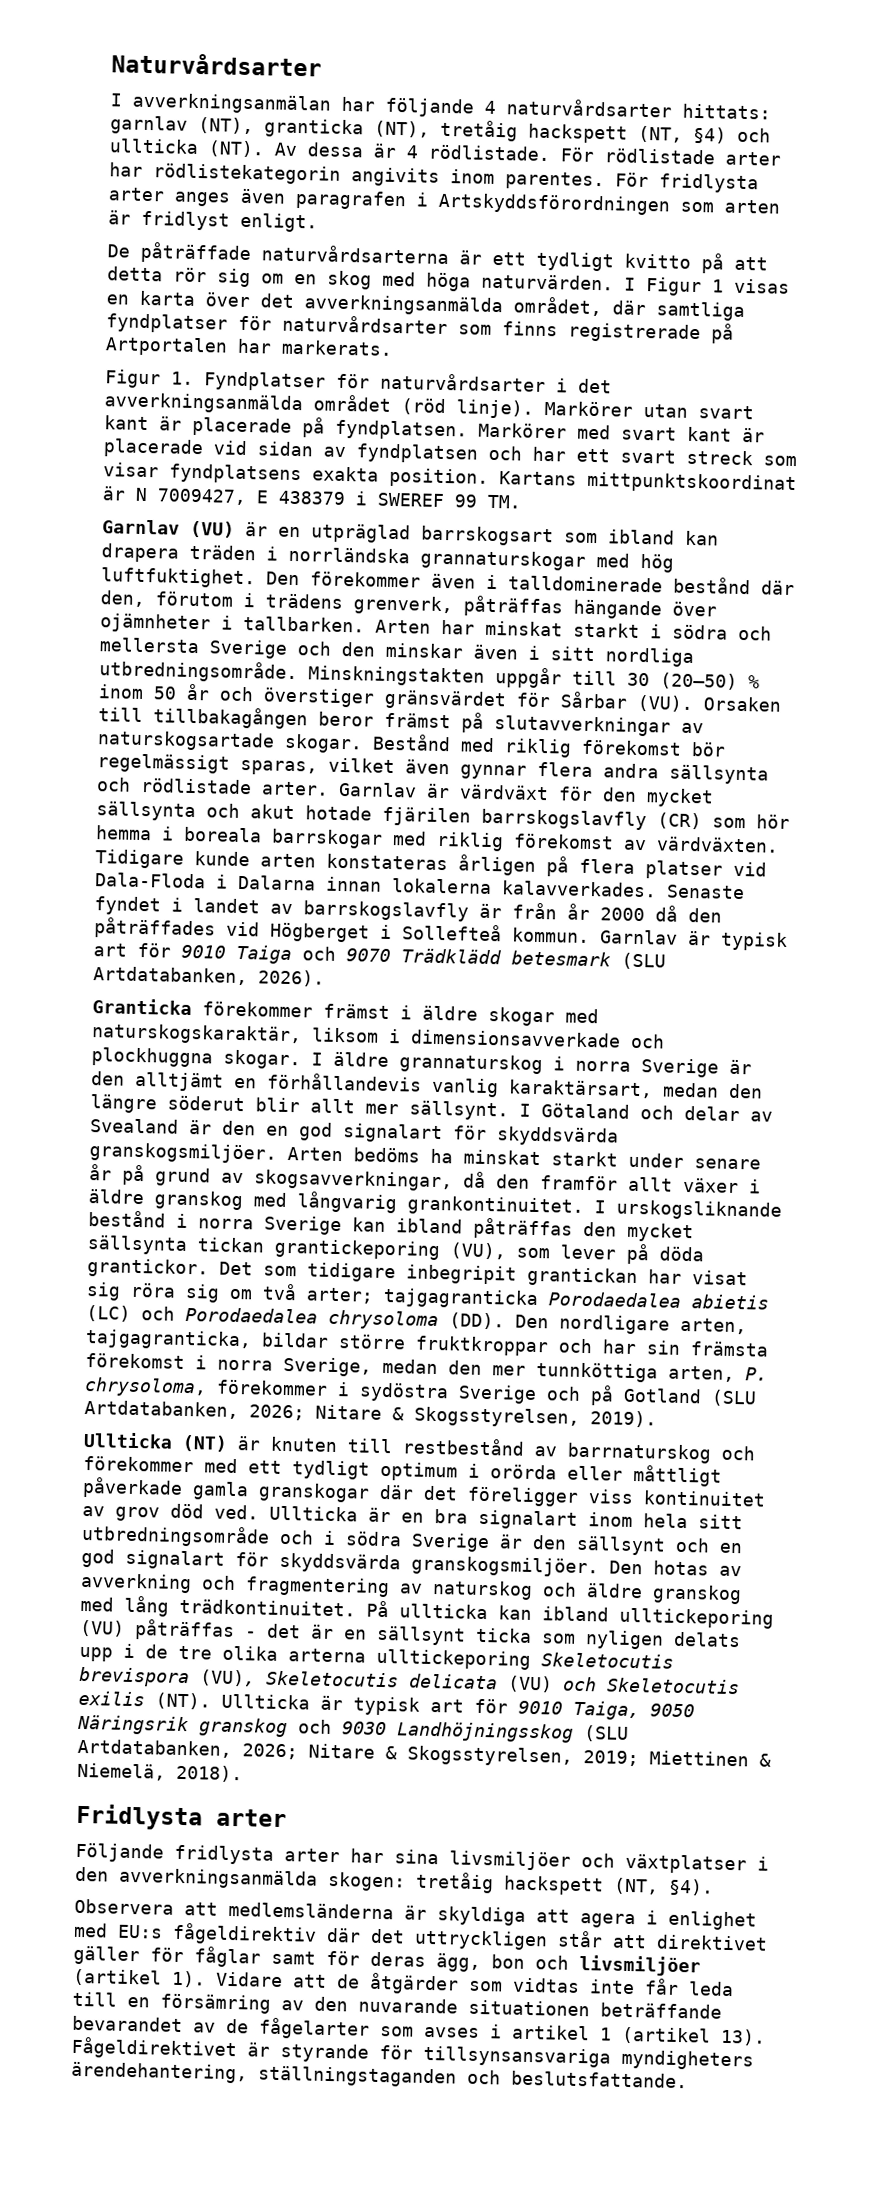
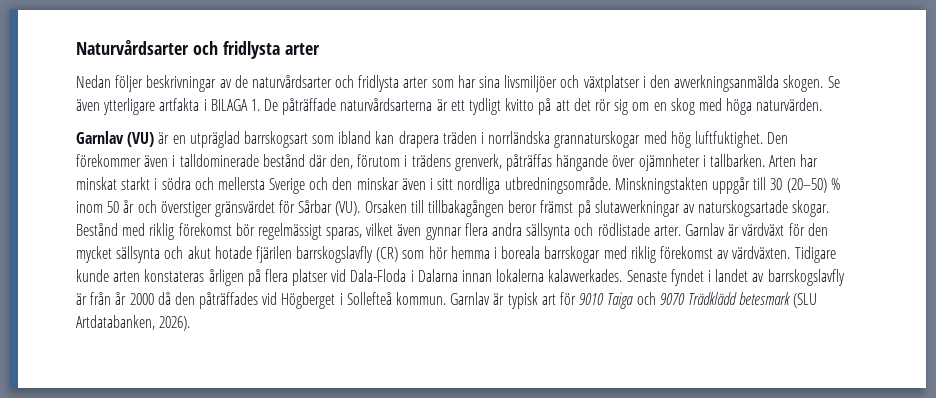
[110,92,771,120] [110,115,771,144] [109,138,781,166] [109,162,759,194] [108,187,780,216] [108,210,318,233] // I avverkningsanmälan har följande 4 naturvårdsarter hittats: garnlav (NT), granticka (NT), tretåig hackspett (NT, §4) och ullticka (NT). Av dessa är 4 rödlistade. För rödlistade arter har rödlistekategorin angivits inom parentes. För fridlysta arter anges även paragrafen i Artskyddsförordningen som arten är fridlyst enligt. // -> [192,41,320,59] [76,75,840,92] [76,98,260,115] och fridlysta arter // Nedan följer beskrivningar av de naturvårdsarter och fridlysta arter som har sina livsmiljöer och växtplatser i den avverkningsanmälda skogen. Se även ytterligare artfakta i BILAGA 1.
[107,266,163,282] detta -> [573,98,591,111] det
[624,277,790,297] [106,290,745,321] [106,313,734,344] [105,336,393,357] [105,369,612,394] [104,392,754,420] [104,415,765,443] [103,438,797,467] [103,462,797,495] [102,486,521,509] I Figur 1 visas en karta över det avverkningsanmälda området, där samtliga fyndplatser för naturvårdsarter som finns registrerade på Artportalen har markerats. // Figur 1. Fyndplatser för naturvårdsarter i det avverkningsanmälda området (röd linje). Markörer utan svart kant är placerade på fyndplatsen. Markörer med svart kant är placerade vid sidan av fyndplatsen och har ett svart streck som visar fyndplatsens exakta position. Kartans mittpunktskoordinat är N 7009427, E 438379 i SWEREF 99 TM. -> (823, 104) none
[92,998,599,1027] [91,1023,665,1049] [91,1047,752,1078] [91,1071,763,1099] [90,1094,773,1122] [90,1118,619,1147] [89,1142,761,1170] [89,1164,761,1194] [88,1189,782,1221] [88,1210,694,1243] [87,1235,704,1265] [87,1258,748,1288] [86,1281,769,1310] [86,1304,747,1335] [85,1328,769,1357] [85,1352,768,1383] [84,1376,757,1407] [84,1399,657,1428] [83,1431,755,1464] [83,1455,722,1487] [82,1476,766,1507] [82,1503,743,1530] [81,1523,743,1556] [81,1548,742,1578] [80,1572,742,1605] [80,1595,774,1629] [80,1619,741,1650] [79,1643,674,1670] [79,1666,740,1695] [78,1690,695,1721] [77,1714,629,1743] [77,1738,771,1767] [77,1762,243,1783] [76,1803,287,1831] [75,1842,769,1875] [75,1866,714,1896] [74,1898,757,1931] [73,1922,768,1951] [73,1945,701,1977] [73,1968,734,1997] [72,1991,722,2019] [72,2015,766,2046] [71,2036,754,2071] [71,2061,688,2089] // Granticka förekommer främst i äldre skogar med naturskogskaraktär, liksom i dimensionsavverkade och plockhuggna skogar. I äldre grannaturskog i norra Sverige är den alltjämt en förhållandevis vanlig karaktärsart, medan den längre söderut blir allt mer sällsynt. I Götaland och delar av Svealand är den en god signalart för skyddsvärda granskogsmiljöer. Arten bedöms ha minskat starkt under senare år på grund av skogsavverkningar, då den framför allt växer i äldre granskog med långvarig grankontinuitet. I urskogsliknande bestånd i norra Sverige kan ibland påträffas den mycket sällsynta tickan grantickeporing (VU), som lever på döda grantickor. Det som tidigare inbegripit grantickan har visat sig röra sig om två arter; tajgagranticka Porodaedalea abietis (LC) och Porodaedalea chrysoloma (DD). Den nordligare arten, tajgagranticka, bildar större fruktkroppar och har sin främsta förekomst i norra Sverige, medan den mer tunnköttiga arten, P. chrysoloma, förekommer i sydöstra Sverige och på Gotland (SLU Artdatabanken, 2026; Nitare & Skogsstyrelsen, 2019). // Ullticka (NT) är knuten till restbestånd av barrnaturskog och förekommer med ett tydligt optimum i orörda eller måttligt påverkade gamla granskogar där det föreligger viss kontinuitet av grov död ved. Ullticka är en bra signalart inom hela sitt utbredningsområde och i södra Sverige är den sällsynt och en god signalart för skyddsvärda granskogsmiljöer. Den hotas av avverkning och fragmentering av naturskog och äldre granskog med lång trädkontinuitet. På ullticka kan ibland ulltickeporing (VU) påträffas - det är en sällsynt ticka som nyligen delats upp i de tre olika arterna ulltickeporing Skeletocutis brevispora (VU), Skeletocutis delicata (VU) och Skeletocutis exilis (NT). Ullticka är typisk art för 9010 Taiga, 9050 Näringsrik granskog och 9030 Landhöjningsskog (SLU Artdatabanken, 2026; Nitare & Skogsstyrelsen, 2019; Miettinen & Niemelä, 2018). // Fridlysta arter // Följande fridlysta arter har sina livsmiljöer och växtplatser i den avverkningsanmälda skogen: tretåig hackspett (NT, §4). // Observera att medlemsländerna är skyldiga att agera i enlighet med EU:s fågeldirektiv där det uttryckligen står att direktivet gäller för fåglar samt för deras ägg, bon och livsmiljöer (artikel 1). Vidare att de åtgärder som vidtas inte får leda till en försämring av den nuvarande situationen beträffande bevarandet av de fågelarter som avses i artikel 1 (artikel 13). Fågeldirektivet är styrande för tillsynsansvariga myndigheters ärendehantering, ställningstaganden och beslutsfattande. -> (191, 323) none

